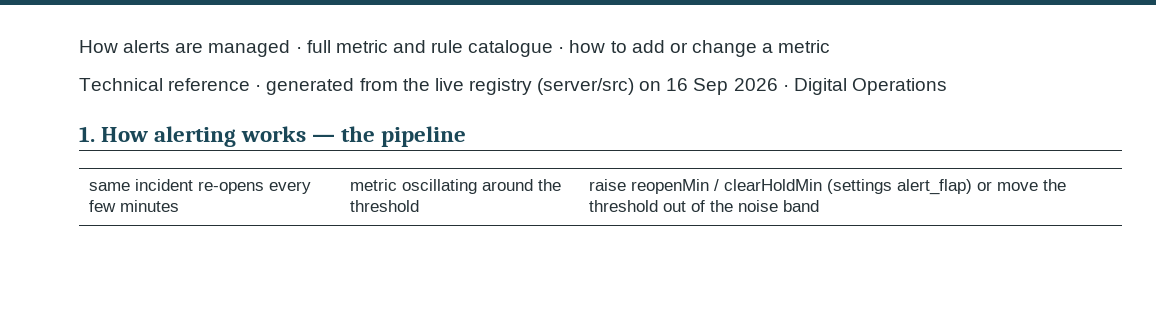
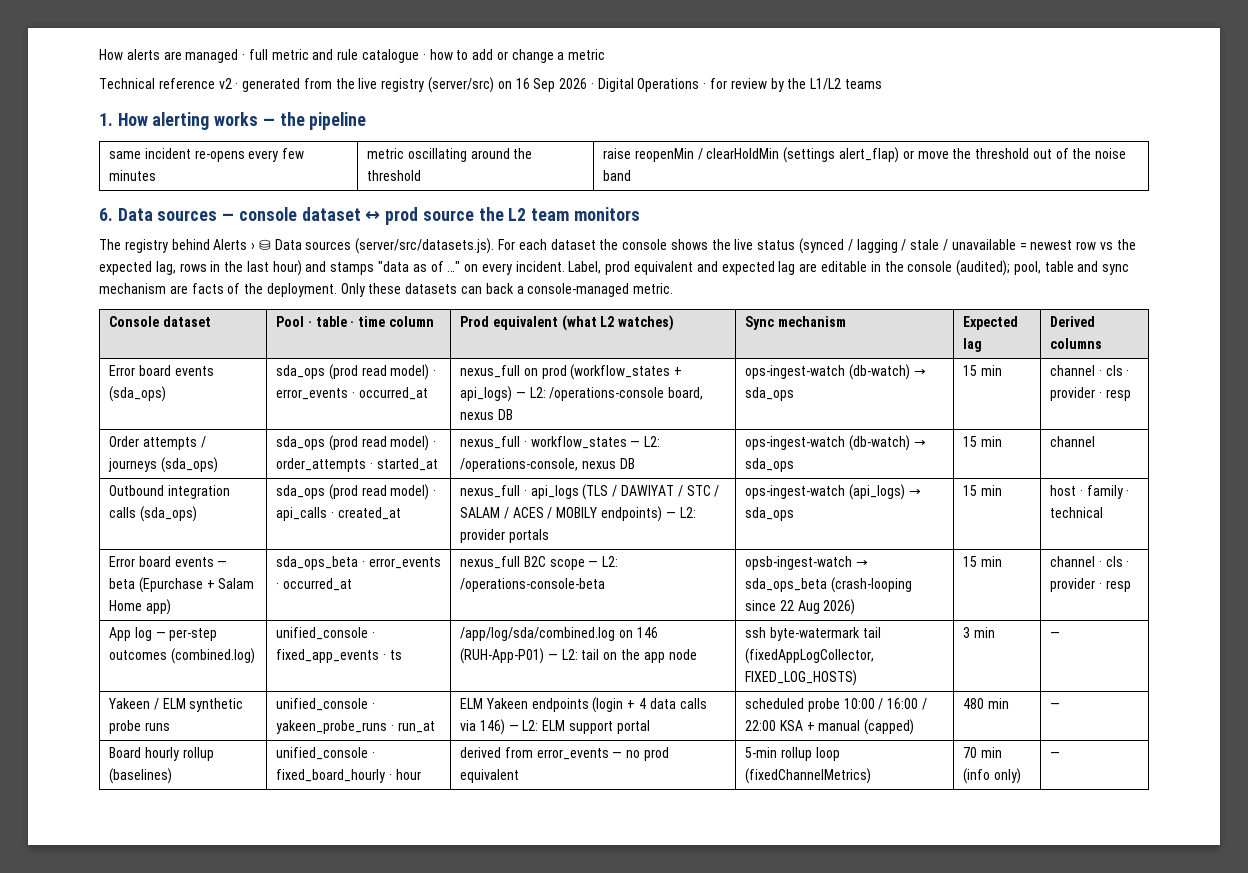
(251, 84) none -> [218,78,232,89] v2
(947, 86) none -> [703,78,882,92] · for review by the L1/L2 teams
(819, 206) none -> [99,207,640,225] [99,238,1136,254] [99,260,1130,276] [99,283,674,297] [109,316,211,327] [276,316,434,327] [460,315,675,331] [745,316,846,330] [963,316,1019,330] [963,338,983,352] [1050,316,1096,327] [1050,338,1103,349] [109,365,214,376] [109,386,167,402] [276,364,437,380] [276,387,428,400] [460,364,683,380] [460,386,704,402] [460,409,513,420] [745,364,926,380] [745,387,795,401] [963,365,1002,376] [1050,365,1130,376] [1050,387,1131,401] [109,436,206,450] [108,457,218,473] [276,435,437,451] [276,458,438,472] [460,436,661,449] [460,458,635,472] [745,435,926,451] [745,458,795,472] [963,436,1002,447] [1050,436,1096,447] [109,485,230,499] [109,506,197,522] [276,484,437,500] [276,507,401,521] [460,484,720,500] [460,506,696,522] [460,529,549,543] [745,484,921,500] [745,507,795,521] [963,485,1002,496] [1050,485,1130,499] [1050,507,1104,518] [109,556,228,567] [109,577,255,593] [109,599,171,615] [276,556,441,570] [276,578,352,591] [460,556,619,570] [460,578,606,592] [745,556,868,570] [745,577,912,593] [745,599,856,615] [963,556,1002,567] [1050,556,1130,567] [1050,578,1131,592] [109,627,218,641] [109,648,255,664] [276,627,375,640] [276,649,402,663] [460,627,658,641] [460,648,697,664] [745,627,881,641] [745,648,875,664] [745,670,858,686] [963,627,995,638] [1050,632,1061,638] [108,698,244,712] [109,720,170,734] [276,698,375,711] [276,720,435,734] [460,697,707,713] [460,719,650,735] [745,698,927,712] [745,719,915,735] [963,698,1009,709] [1050,703,1061,709] [109,747,214,761] [109,768,173,784] [276,747,375,760] [276,769,421,783] [460,747,669,761] [460,769,520,783] [745,747,840,761] [745,768,872,784] [963,747,1002,758] [963,768,1021,784] [1050,752,1061,758] // 6. Data sources — console dataset ↔ prod source the L2 team monitors // The registry behind Alerts › ⛁ Data sources (server/src/datasets.js). For each dataset the console shows the live status (synced / lagging / stale / unavailable = newest row vs the expected lag, rows in the last hour) and stamps "data as of …" on every incident. Label, prod equivalent and expected lag are editable in the console (audited); pool, table and sync mechanism are facts of the deployment. Only these datasets can back a console-managed metric. // Console dataset | Pool · table · time column | Prod equivalent (what L2 watches) | Sync mechanism | Expected lag | Derived columns // Error board events (sda_ops) | sda_ops (prod read model) · error_events · occurred_at | nexus_full on prod (workflow_states + api_logs) — L2: /operations-console board, nexus DB | ops-ingest-watch (db-watch) → sda_ops | 15 min | channel · cls · provider · resp // Order attempts / journeys (sda_ops) | sda_ops (prod read model) · order_attempts · started_at | nexus_full · workflow_states — L2: /operations-console, nexus DB | ops-ingest-watch (db-watch) → sda_ops | 15 min | channel // Outbound integration calls (sda_ops) | sda_ops (prod read model) · api_calls · created_at | nexus_full · api_logs (TLS / DAWIYAT / STC / SALAM / ACES / MOBILY endpoints) — L2: provider portals | ops-ingest-watch (api_logs) → sda_ops | 15 min | host · family · technical // Error board events — beta (Epurchase + Salam Home app) | sda_ops_beta · error_events · occurred_at | nexus_full B2C scope — L2: /operations-console-beta | opsb-ingest-watch → sda_ops_beta (crash-looping since 22 Aug 2026) | 15 min | channel · cls · provider · resp // App log — per-step outcomes (combined.log) | unified_console · fixed_app_events · ts | /app/log/sda/combined.log on 146 (RUH-App-P01) — L2: tail on the app node | ssh byte-watermark tail (fixedAppLogCollector, FIXED_LOG_HOSTS) | 3 min | — // Yakeen / ELM synthetic probe runs | unified_console · yakeen_probe_runs · run_at | ELM Yakeen endpoints (login + 4 data calls via 146) — L2: ELM support portal | scheduled probe 10:00 / 16:00 / 22:00 KSA + manual (capped) | 480 min | — // Board hourly rollup (baselines) | unified_console · fixed_board_hourly · hour | derived from error_events — no prod equivalent | 5-min rollup loop (fixedChannelMetrics) | 70 min (info only) | —

